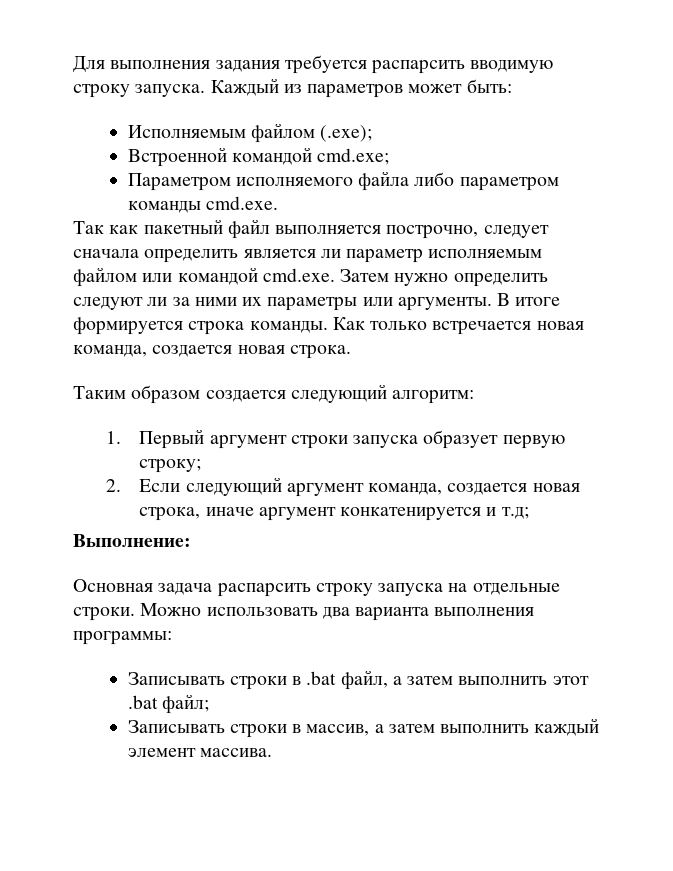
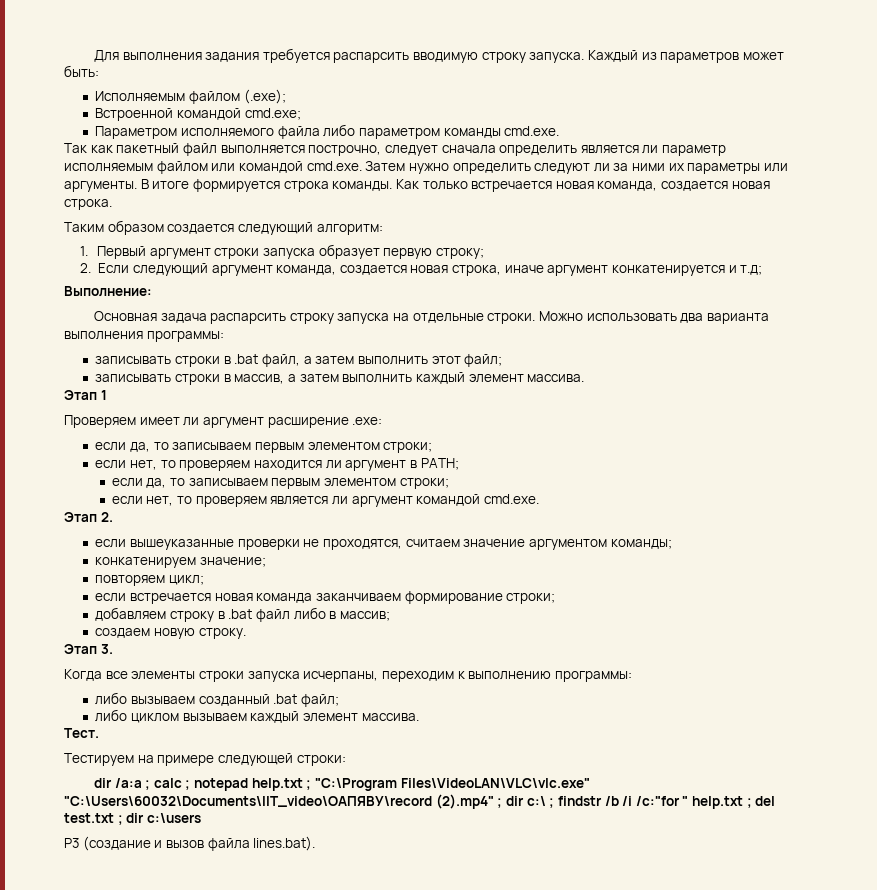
[127,672,225,685] Записывать -> [95,356,172,364] записывать
[127,694,209,714] [127,720,225,733] .bat файл; // Записывать -> [464,354,503,367] [95,374,172,382] файл; // записывать
(272, 752) none -> [64,390,107,400] [64,415,383,428] [95,442,433,453] [95,458,459,471] [111,478,449,489] [111,494,539,507] [64,512,113,522] [95,539,672,550] [95,557,266,568] [95,575,204,586] [95,591,556,604] [95,607,390,622] [95,628,246,639] [64,644,113,654] [64,669,632,682] [95,692,339,707] [95,709,419,723] [64,728,99,738] [64,753,346,766] [93,778,590,791] [64,794,776,809] [64,813,201,825] [64,836,316,851] // Этап 1 // Проверяем имеет ли аргумент расширение .exe: // если да, то записываем первым элементом строки; // если нет, то проверяем находится ли аргумент в PATH; // если да, то записываем первым элементом строки; // если нет, то проверяем является ли аргумент командой cmd.exe. // Этап 2. // если вышеуказанные проверки не проходятся, считаем значение аргументом команды; // конкатенируем значение; // повторяем цикл; // если встречается новая команда заканчиваем формирование строки; // добавляем строку в .bat файл либо в массив; // создаем новую строку. // Этап 3. // Когда все элементы строки запуска исчерпаны, переходим к выполнению программы: // либо вызываем созданный .bat файл; // либо циклом вызываем каждый элемент массива. // Тест. // Тестируем на примере следующей строки: // dir /a:a ; calc ; notepad help.txt ; "C:\Program Files\VideoLAN\VLC\vlc.exe" "C:\Users\60032\Documents\IIT_video\ОАПЯВУ\record (2).mp4" ; dir c:\ ; findstr /b /i /c:"for " help.txt ; del test.txt ; dir c:\users // P3 (создание и вызов файла lines.bat).

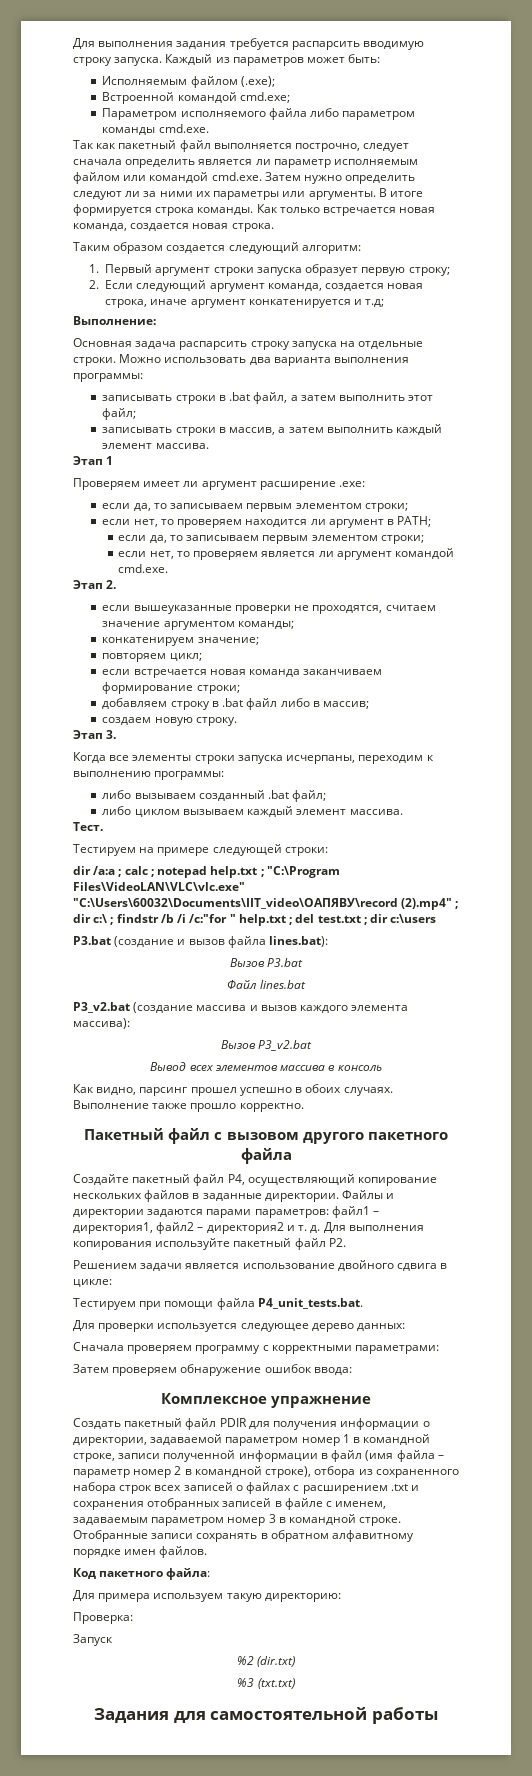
[64,838,79,848] P3 -> [73,936,111,945] P3.bat
[253,836,316,851] lines.bat). -> [269,936,329,947] [229,958,304,967] [227,980,306,989] [73,1002,409,1013] [73,1018,130,1029] [220,1040,313,1051] [150,1062,382,1071] [73,1084,393,1096] [73,1100,304,1112] [84,1128,448,1144] [240,1148,292,1164] [73,1174,438,1186] [73,1190,395,1202] [73,1206,380,1218] [73,1222,424,1234] [73,1238,346,1250] [73,1260,448,1271] [73,1279,112,1287] [73,1298,363,1310] [73,1320,406,1332] [73,1342,440,1354] [73,1364,352,1376] [160,1393,372,1408] [73,1418,430,1430] [73,1434,431,1446] [73,1450,444,1462] [73,1466,459,1478] [73,1482,420,1494] [73,1498,387,1510] [73,1514,402,1526] [73,1530,415,1542] [73,1546,208,1558] [73,1568,211,1580] [73,1590,341,1602] [73,1612,133,1624] [73,1634,113,1646] [236,1656,296,1667] [237,1678,295,1689] [94,1707,438,1724] lines.bat): // Вызов P3.bat // Файл lines.bat // P3_v2.bat (создание массива и вызов каждого элемента массива): // Вызов P3_v2.bat // Вывод всех элементов массива в консоль // Как видно, парсинг прошел успешно в обоих случаях. Выполнение также прошло корректно. // Пакетный файл с вызовом другого пакетного файла // Создайте пакетный файл P4, осуществляющий копирование нескольких файлов в заданные директории. Файлы и директории задаются парами параметров: файл1 – директория1, файл2 – директория2 и т. д. Для выполнения копирования используйте пакетный файл P2. // Решением задачи является использование двойного сдвига в цикле: // Тестируем при помощи файла P4_unit_tests.bat. // Для проверки используется следующее дерево данных: // Сначала проверяем программу с корректными параметрами: // Затем проверяем обнаружение ошибок ввода: // Комплексное упражнение // Создать пакетный файл PDIR для получения информации о директории, задаваемой параметром номер 1 в командной строке, записи полученной информации в файл (имя файла – параметр номер 2 в командной строке), отбора из сохраненного набора строк всех записей о файлах с расширением .txt и сохранения отобранных записей в файле с именем, задаваемым параметром номер 3 в командной строке. Отобранные записи сохранять в обратном алфавитному порядке имен файлов. // Код пакетного файла: // Для примера используем такую директорию: // Проверка: // Запуск // %2 (dir.txt) // %3 (txt.txt) // Задания для самостоятельной работы

